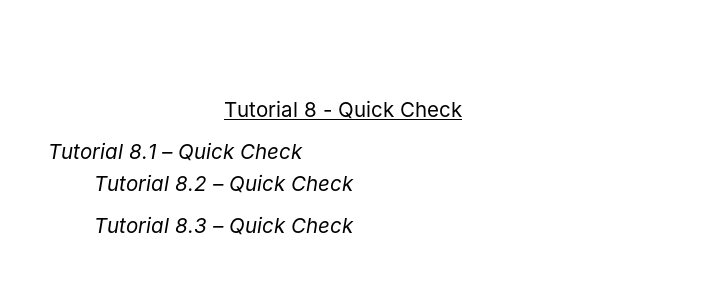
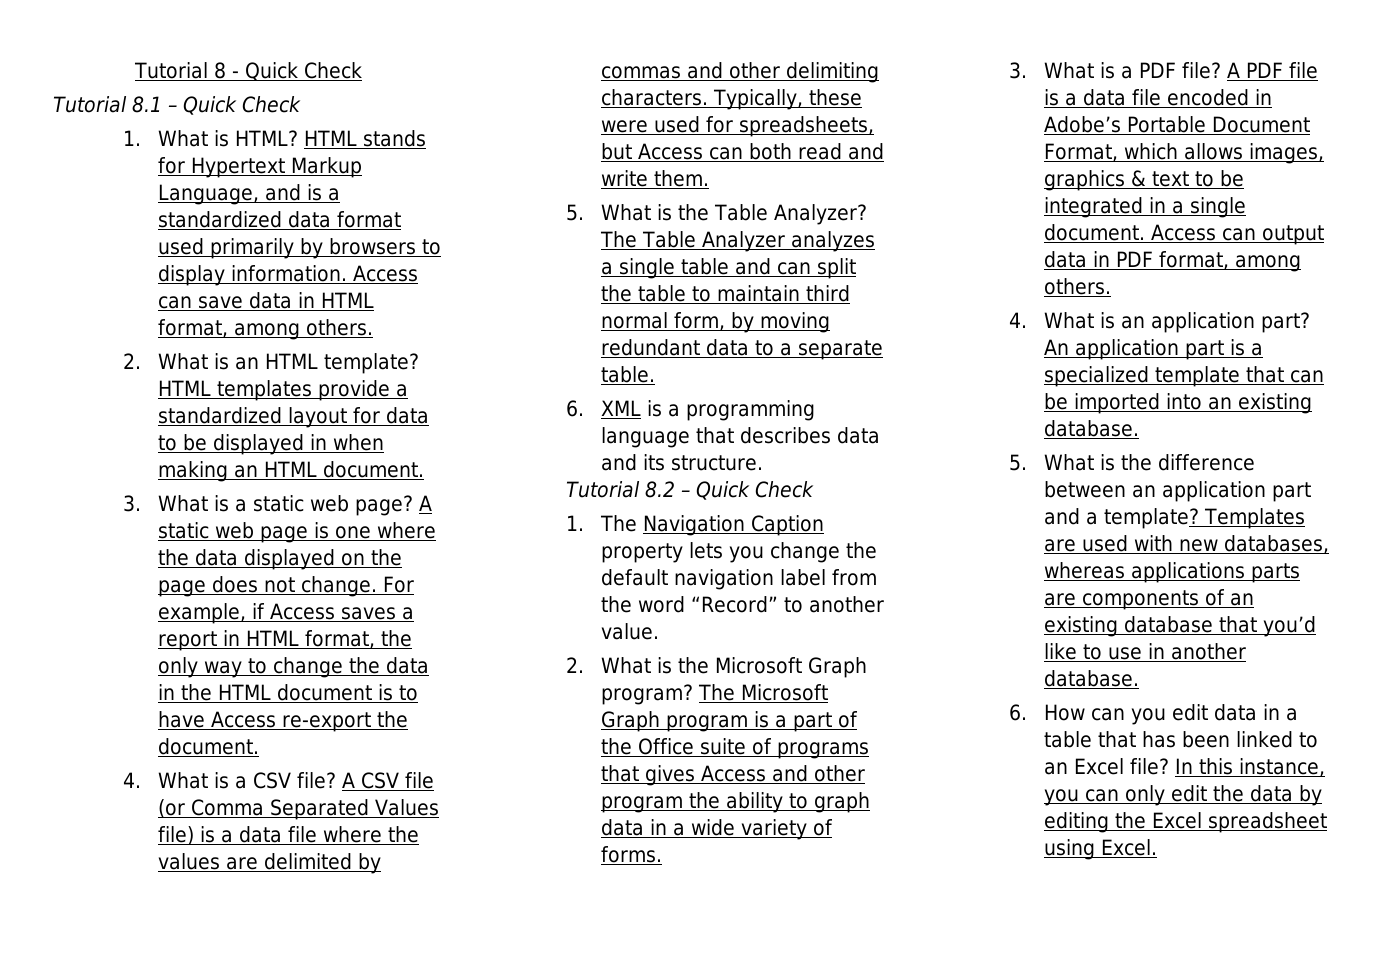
(303, 151) none -> [122,130,426,147] [157,157,362,178] [157,184,340,205] [157,211,401,228] [157,238,441,259] [157,265,418,286] [157,292,374,309] [157,319,373,340] [122,353,419,374] [157,380,408,401] [157,407,429,428] [157,434,384,455] [157,461,424,482] [122,495,432,516] [157,522,436,543] [157,549,402,570] [157,576,414,597] [157,603,414,624] [157,630,412,651] [157,657,429,678] [157,684,418,701] [157,711,408,732] [157,738,259,755] [122,772,434,789] [157,799,439,820] [157,826,419,845] [157,853,381,874] [600,62,879,83] [600,89,862,110] [600,116,874,137] [600,143,884,160] [600,170,709,187] [565,204,867,225] [599,231,875,252] [600,258,856,279] [600,285,850,302] [600,312,830,333] [600,339,883,360] [600,366,655,383] [565,400,815,421] [600,427,880,448] [600,454,763,471] // 1. What is HTML? HTML stands for Hypertext Markup Language, and is a standardized data format used primarily by browsers to display information. Access can save data in HTML format, among others. // 2. What is an HTML template? HTML templates provide a standardized layout for data to be displayed in when making an HTML document. // 3. What is a static web page? A static web page is one where the data displayed on the page does not change. For example, if Access saves a report in HTML format, the only way to change the data in the HTML document is to have Access re-export the document. // 4. What is a CSV file? A CSV file (or Comma Separated Values file) is a data file where the values are delimited by commas and other delimiting characters. Typically, these were used for spreadsheets, but Access can both read and write them. // 5. What is the Table Analyzer? The Table Analyzer analyzes a single table and can split the table to maintain third normal form, by moving redundant data to a separate table. // 6. XML is a programming language that describes data and its structure.
[94,216,355,235] Tutorial 8.3 – Quick Check -> [565,515,824,536] [600,542,877,563] [600,569,877,590] [600,596,884,613] [600,623,659,640] [565,657,867,678] [600,684,828,705] [600,711,858,732] [600,738,869,759] [600,765,865,786] [600,792,870,813] [600,819,833,840] [600,846,662,863] [1008,62,1318,79] [1043,89,1272,106] [1043,116,1310,133] [1043,143,1324,164] [1043,170,1244,191] [1043,197,1246,218] [1043,224,1324,245] [1043,251,1301,272] [1043,278,1111,295] [1008,312,1310,333] [1043,339,1263,360] [1043,366,1324,387] [1043,393,1312,414] [1043,420,1139,437] [1008,454,1255,471] [1043,481,1311,502] [1043,508,1305,529] [1043,535,1329,554] [1043,562,1300,583] [1043,589,1254,610] [1043,616,1316,637] [1043,643,1246,660] [1043,670,1139,687] [1008,704,1298,725] [1043,731,1318,748] [1043,758,1325,777] [1043,785,1322,806] [1043,812,1327,833] [1043,839,1157,860] 1. The Navigation Caption property lets you change the default navigation label from the word “Record” to another value. // 2. What is the Microsoft Graph program? The Microsoft Graph program is a part of the Office suite of programs that gives Access and other program the ability to graph data in a wide variety of forms. // 3. What is a PDF file? A PDF file is a data file encoded in Adobe’s Portable Document Format, which allows images, graphics & text to be integrated in a single document. Access can output data in PDF format, among others. // 4. What is an application part? An application part is a specialized template that can be imported into an existing database. // 5. What is the difference between an application part and a template? Templates are used with new databases, whereas applications parts are components of an existing database that you’d like to use in another database. // 6. How can you edit data in a table that has been linked to an Excel file? In this instance, you can only edit the data by editing the Excel spreadsheet using Excel.

